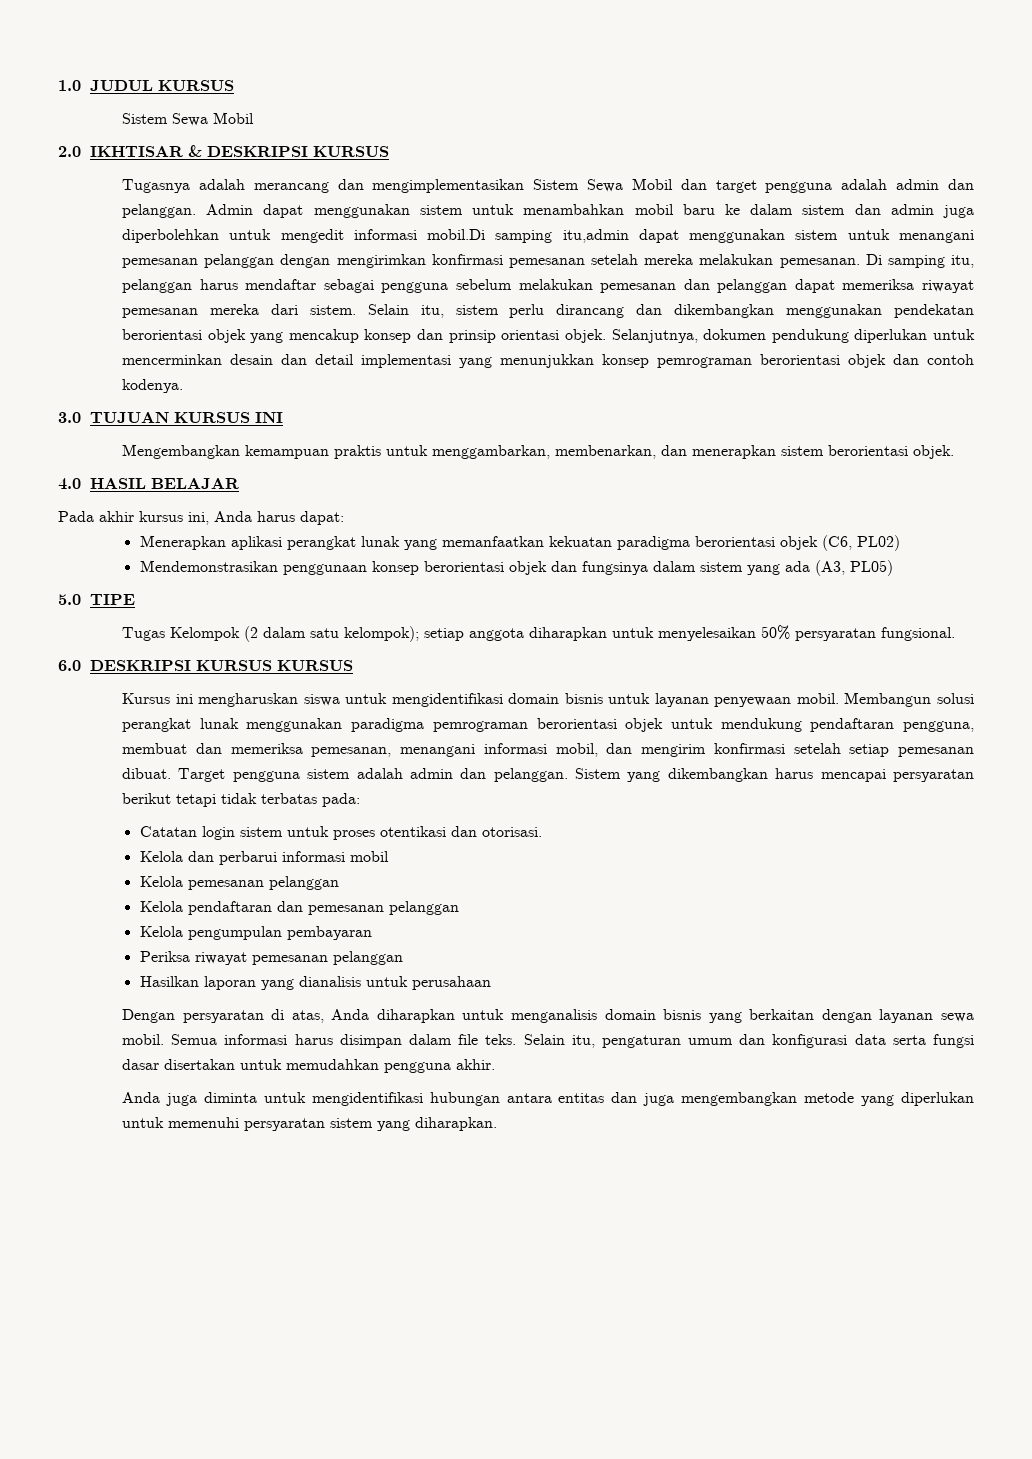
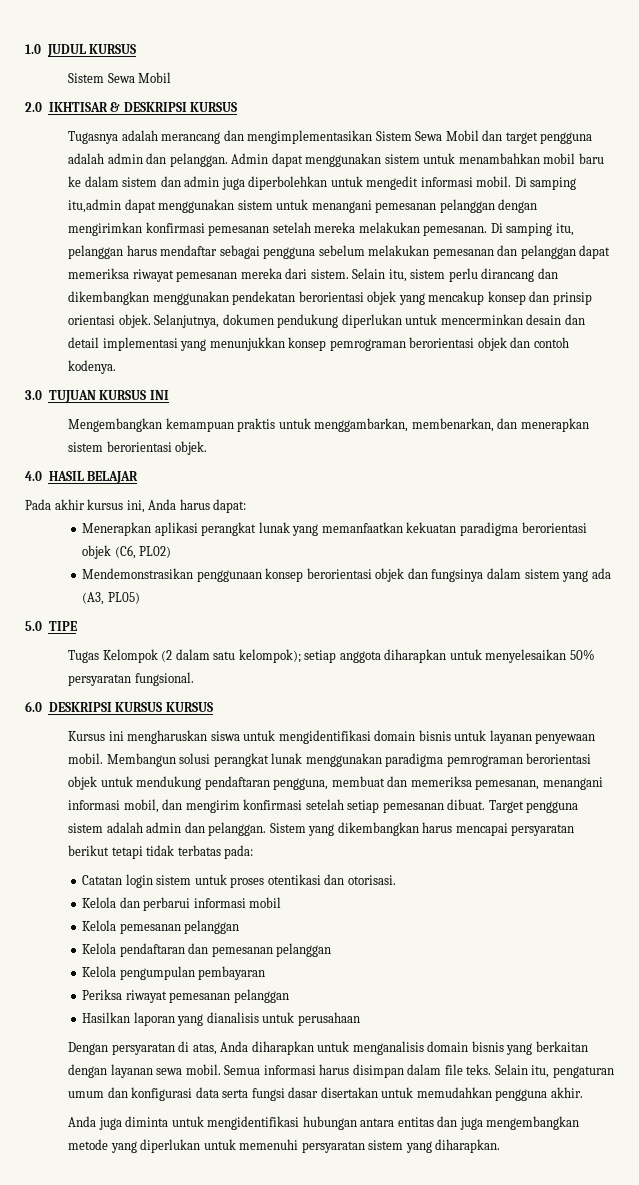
[427,229,486,240] mobil.Di -> [476,176,527,187] mobil. Di

